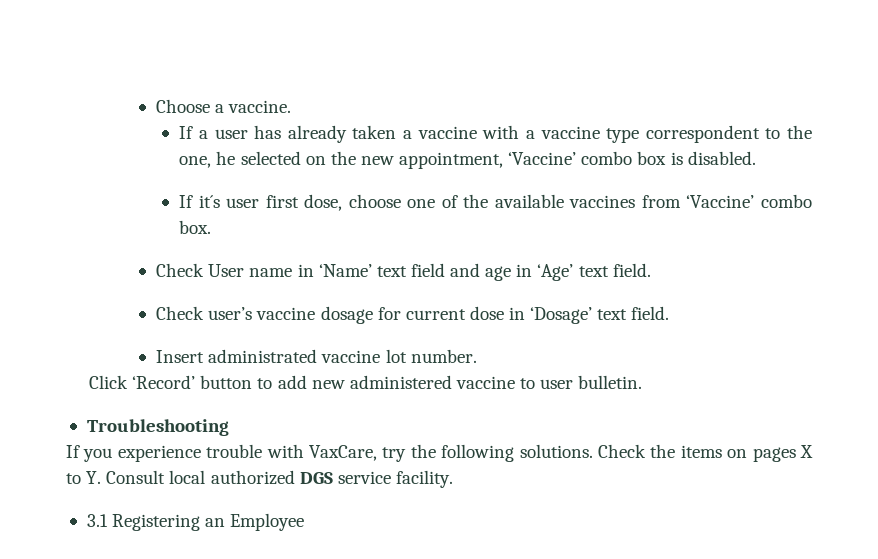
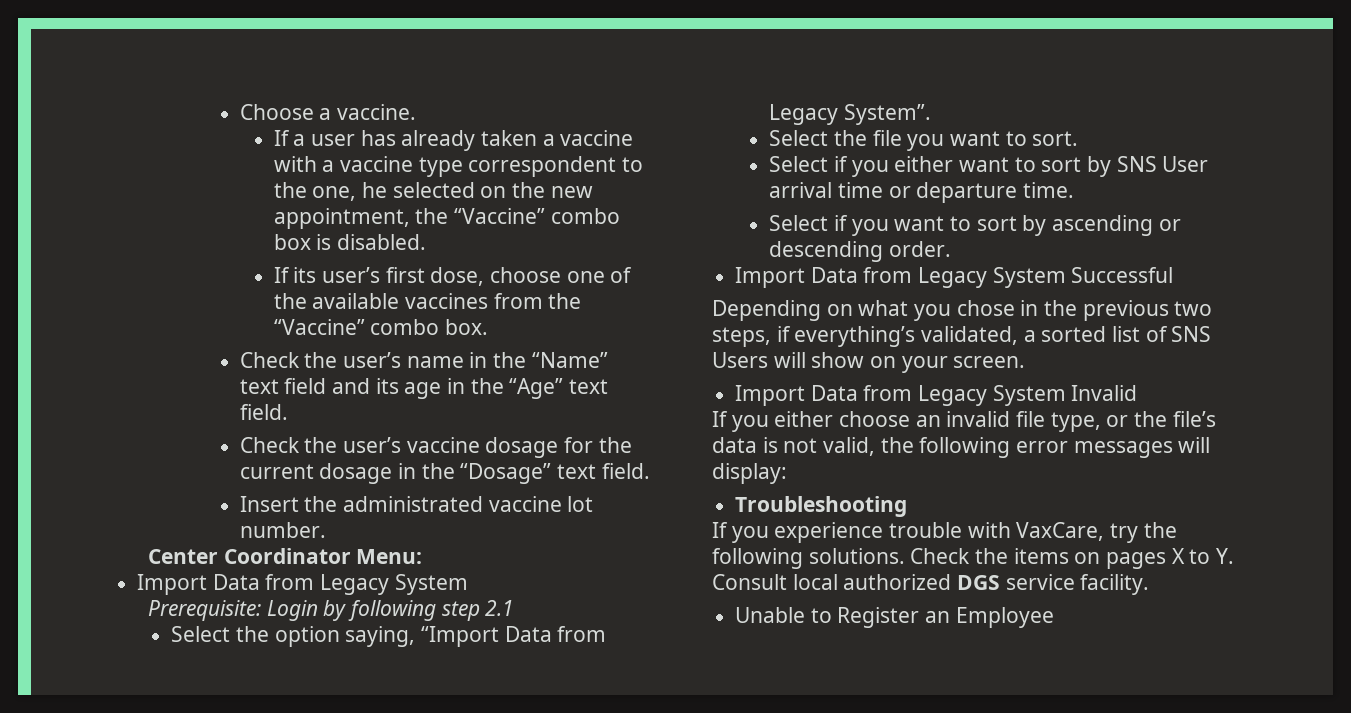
[508,152,577,165] ‘Vaccine’ -> [415,208,545,224] the “Vaccine”
[198,195,260,208] it´s user -> [293,267,380,283] its user’s
[686,195,755,208] ‘Vaccine’ -> [548,293,582,309] [273,319,365,335] the “Vaccine”
[208,264,372,277] User name in ‘Name’ -> [304,352,608,368] the user’s name in the “Name”
(481, 270) none -> [375,378,399,394] its
[537,264,574,281] ‘Age’ -> [470,378,564,399] the “Age”
(205, 313) none -> [304,437,338,453] the
[405,306,593,324] current dose in ‘Dosage’ -> [598,437,632,453] [239,463,552,484] the current dosage in the “Dosage”
(205, 356) none -> [304,496,338,512] the
[89,375,643,389] Click ‘Record’ button to add new administered vaccine to user bulletin. -> [148,548,423,564] [137,574,468,595] [148,600,515,621] [171,626,607,647] [769,104,931,125] [769,130,1079,151] [769,156,1209,177] [769,182,1074,203] [769,215,1181,236] [769,241,951,262] [735,267,1174,288] [712,300,1213,321] [712,326,1212,347] [712,352,1026,373] [735,385,1138,406] [712,411,1216,432] [712,437,1211,458] [712,463,787,484] Center Coordinator Menu: // Import Data from Legacy System // Prerequisite: Login by following step 2.1 // Select the option saying, “Import Data from Legacy System”. // Select the file you want to sort. // Select if you either want to sort by SNS User arrival time or departure time. // Select if you want to sort by ascending or descending order. // Import Data from Legacy System Successful // Depending on what you chose in the previous two steps, if everything’s validated, a sorted list of SNS Users will show on your screen. // Import Data from Legacy System Invalid // If you either choose an invalid file type, or the file’s data is not valid, the following error messages will display:
[86,514,201,531] 3.1 Registering -> [735,607,920,628] Unable to Register

